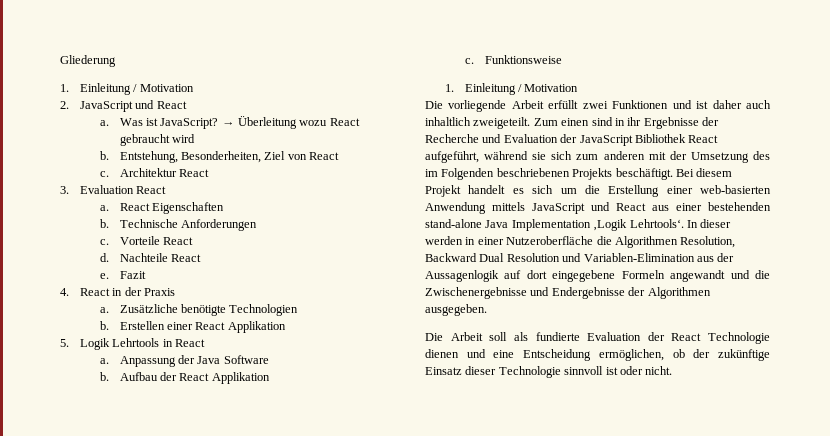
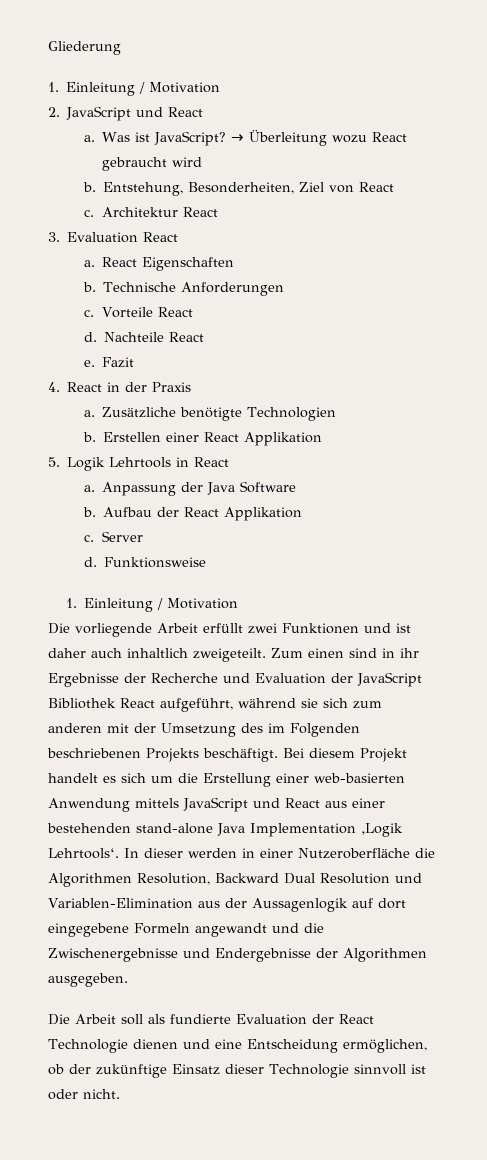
(474, 61) none -> [102,531,144,542] [84,557,98,567] Server // d.

